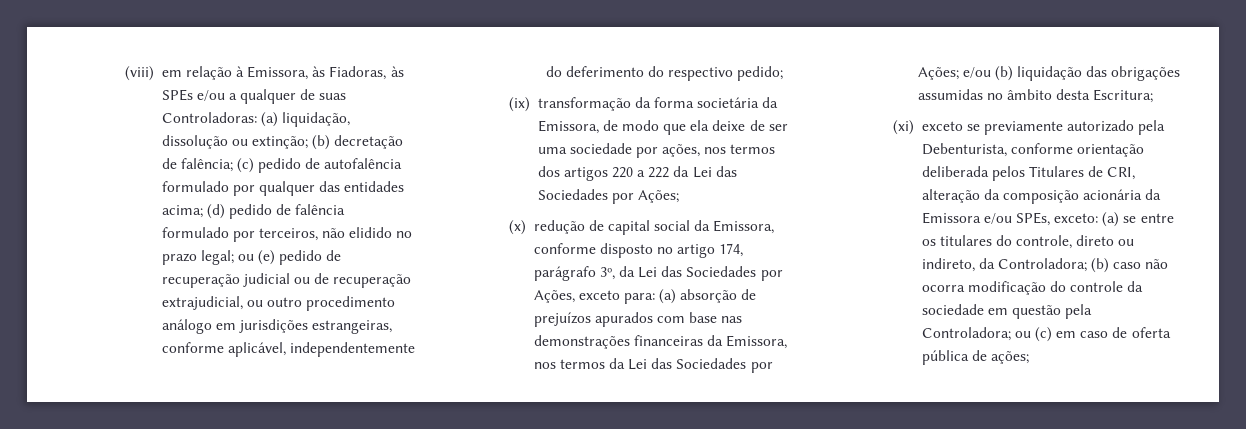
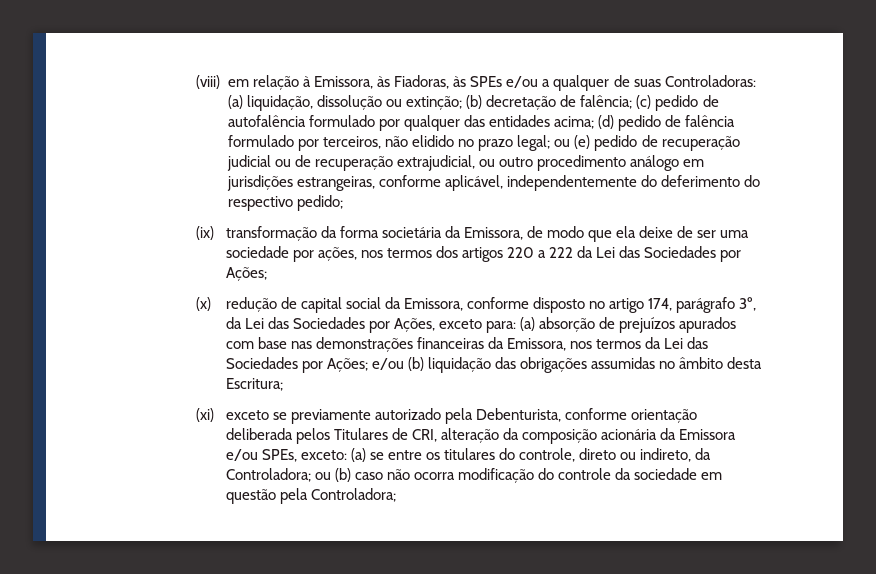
(1087, 265) none -> [314,472,331,480] ou
[1014,327,1171,342] [921,350,1029,365] ou (c) em caso de oferta pública de ações; -> (396, 495) none

